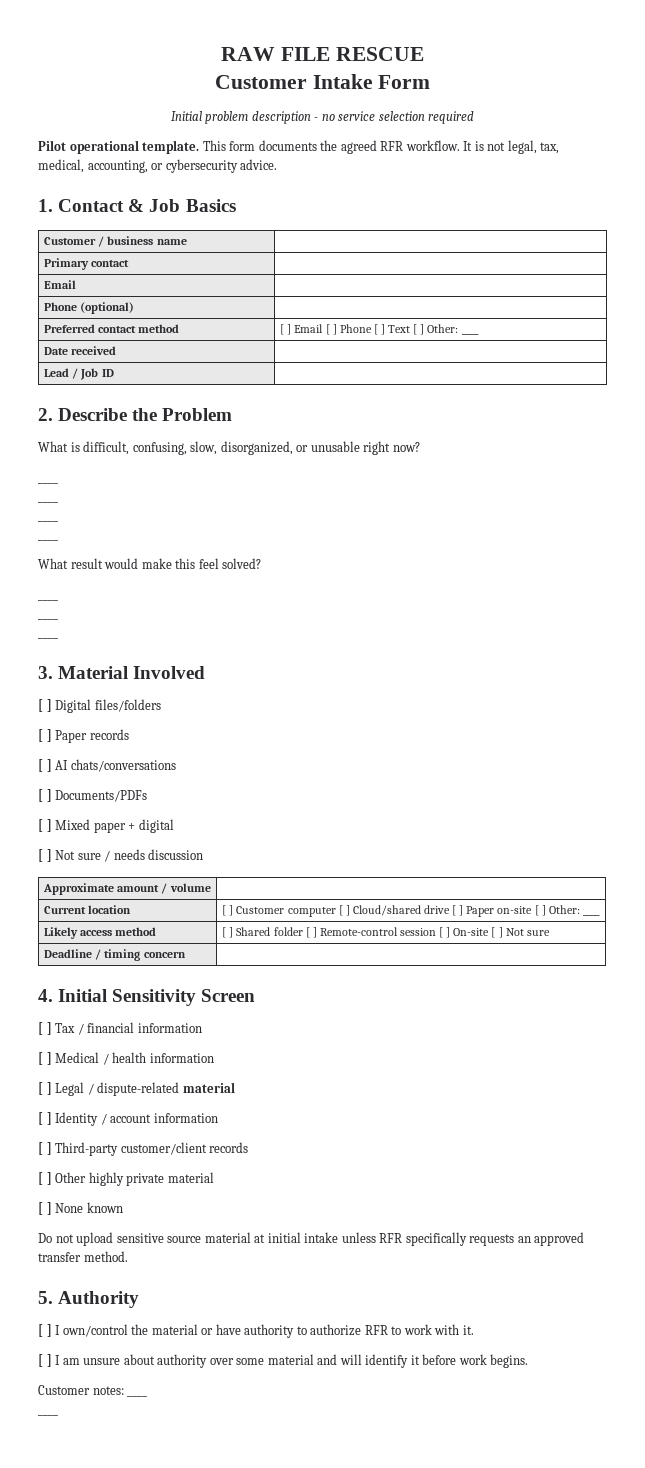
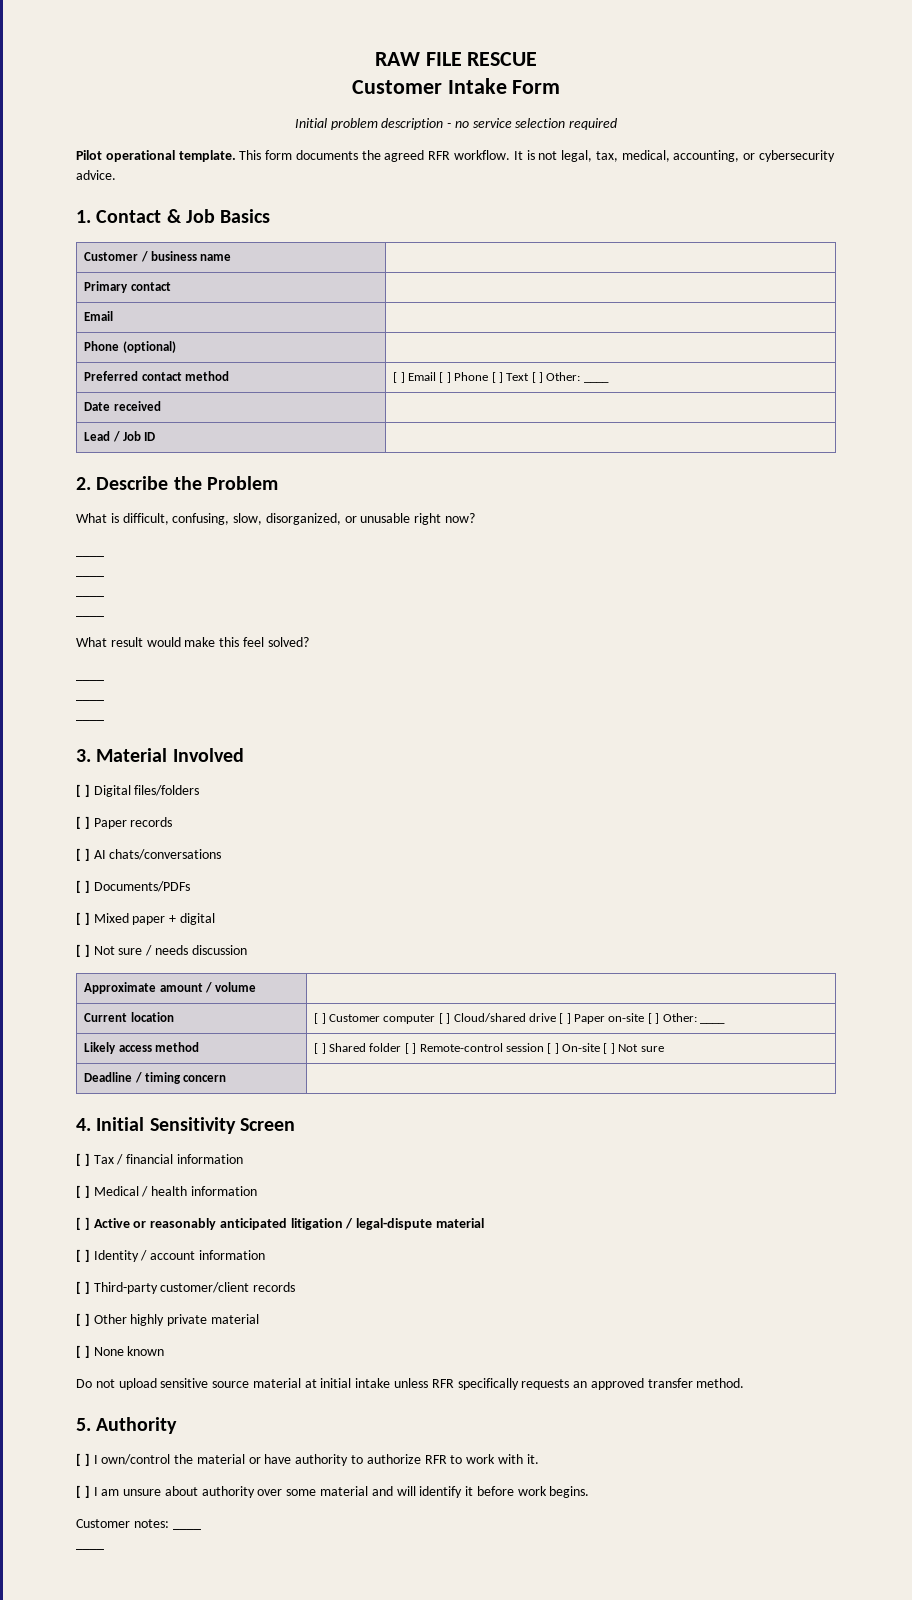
[55,1082,180,1096] Legal / dispute-related -> [93,1218,433,1230] Active or reasonably anticipated litigation / legal-dispute

